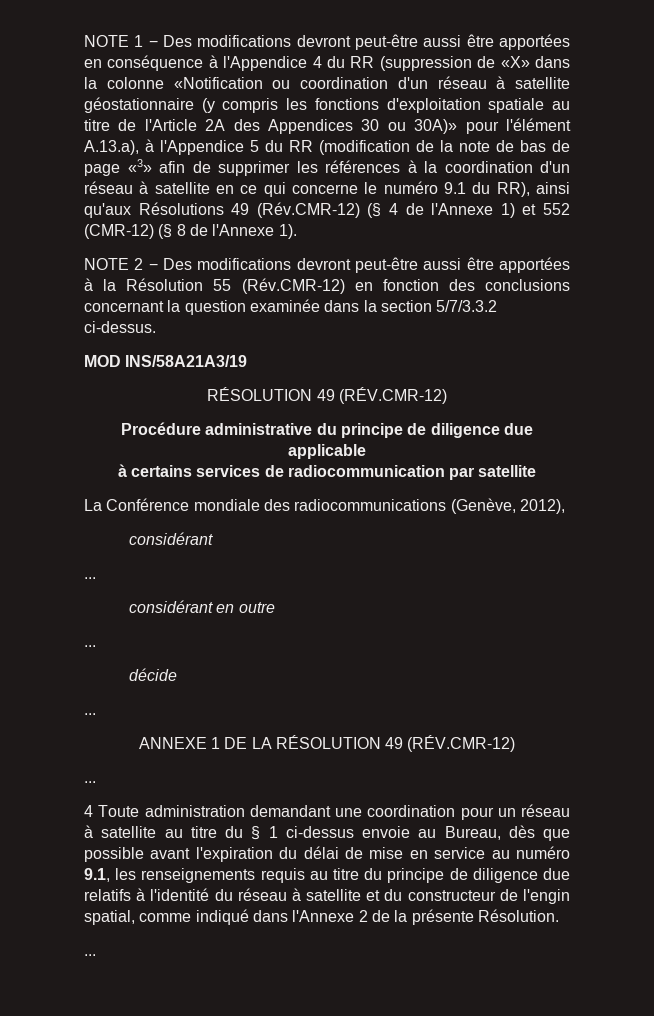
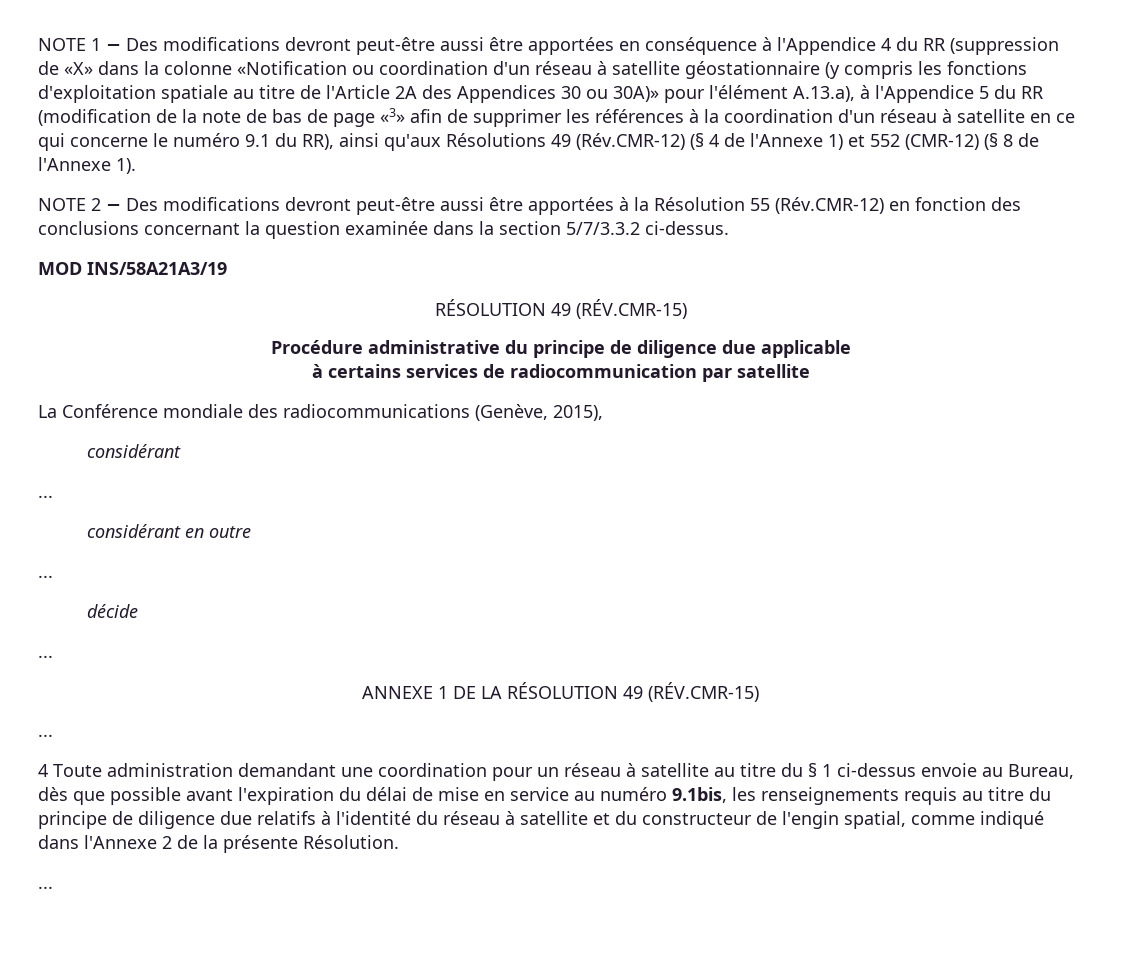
[338,387,447,404] (RÉV.CMR-12) -> [575,299,687,319] (RÉV.CMR-15)
[519,499,565,514] 2012), -> [553,405,603,421] 2015),
[407,735,516,752] (RÉV.CMR-12) -> [648,682,759,702] (RÉV.CMR-15)
[84,868,110,882] 9.1, -> [672,787,727,803] 9.1bis,

